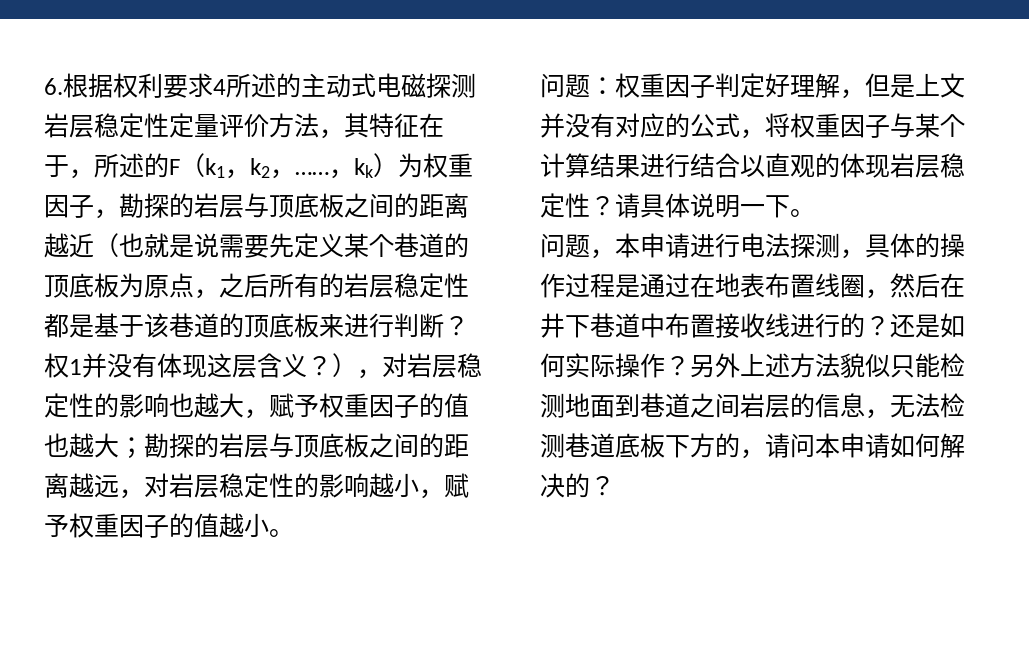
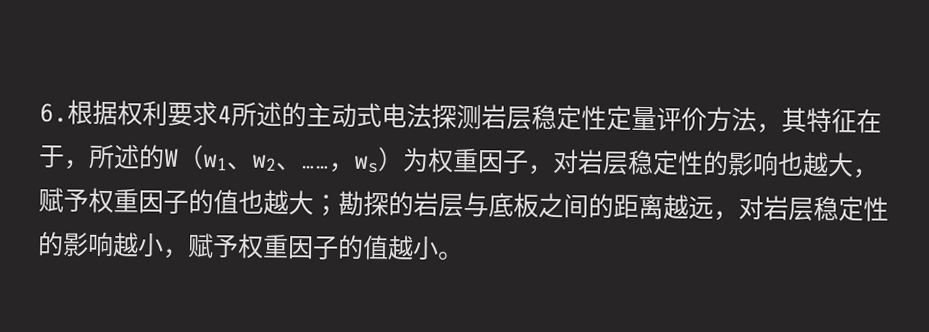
[401,73,426,98] 磁 -> [406,103,432,129] 法
[169,153,473,179] [44,193,469,219] [44,233,469,258] [44,273,469,299] [44,313,469,338] [44,353,357,378] F（k1，k2，……，kk）为权重因子，勘探的岩层与顶底板之间的距离越近（也就是说需要先定义某个巷道的顶底板为原点，之后所有的岩层稳定性都是基于该巷道的顶底板来进行判断？权1并没有体现这层含义？） -> [163,144,529,174] W（w1、w2、……，ws）为权重因子
[294,435,319,458] 顶 -> (489, 204) none
[540,73,965,99] [540,113,965,139] [540,153,965,178] [540,193,815,218] [540,233,965,259] [540,273,965,299] [540,313,965,338] [540,353,965,378] [540,393,965,419] [540,433,965,459] [540,473,615,498] // 问题：权重因子判定好理解，但是上文并没有对应的公式，将权重因子与某个计算结果进行结合以直观的体现岩层稳定性？请具体说明一下。 // 问题，本申请进行电法探测，具体的操作过程是通过在地表布置线圈，然后在井下巷道中布置接收线进行的？还是如何实际操作？另外上述方法貌似只能检测地面到巷道之间岩层的信息，无法检测巷道底板下方的，请问本申请如何解决的？ -> (464, 255) none

